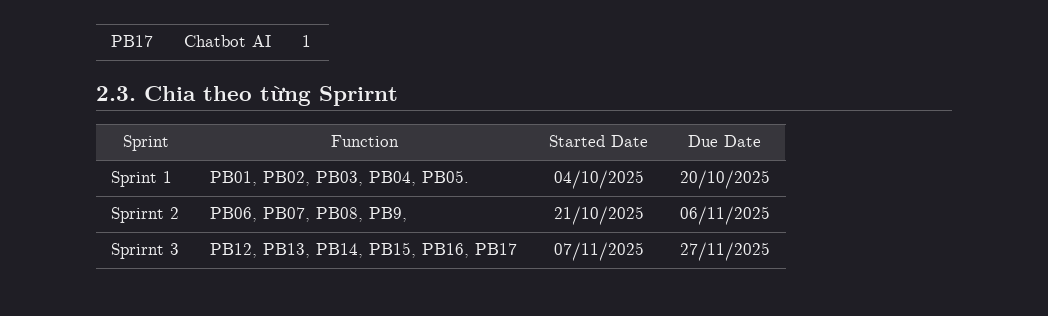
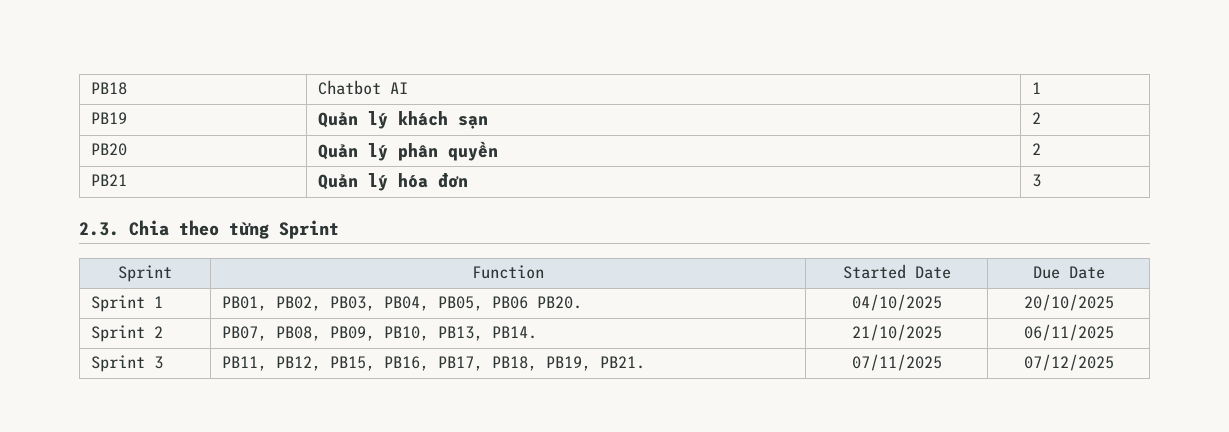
[111,35,154,47] PB17 -> [91,82,128,95] PB18
(312, 41) none -> [91,112,128,124] [318,111,489,129] [1032,112,1042,124] [91,143,128,156] [318,141,499,161] [1032,143,1042,155] [91,174,128,186] [318,173,469,191] [1032,174,1042,187] // PB19 | Quản lý khách sạn | 2 // PB20 | Quản lý phân quyền | 2 // PB21 | Quản lý hóa đơn | 3
[319,86,398,106] Sprirnt -> [279,220,339,239] Sprint
[422,170,470,183] PB05. -> [438,296,583,311] PB05, PB06 PB20.
[111,207,165,223] Sprirnt -> [91,325,146,342] Sprint
[210,207,258,222] PB06, -> (164, 332) none
[369,207,408,222] PB9, -> [330,326,538,341] PB09, PB10, PB13, PB14.
[111,243,165,259] Sprirnt -> [91,355,146,372] Sprint
[210,242,518,258] PB12, PB13, PB14, PB15, PB16, PB17 -> [222,356,646,371] PB11, PB12, PB15, PB16, PB17, PB18, PB19, PB21.
[679,242,770,261] 27/11/2025 -> [1023,354,1114,371] 07/12/2025

